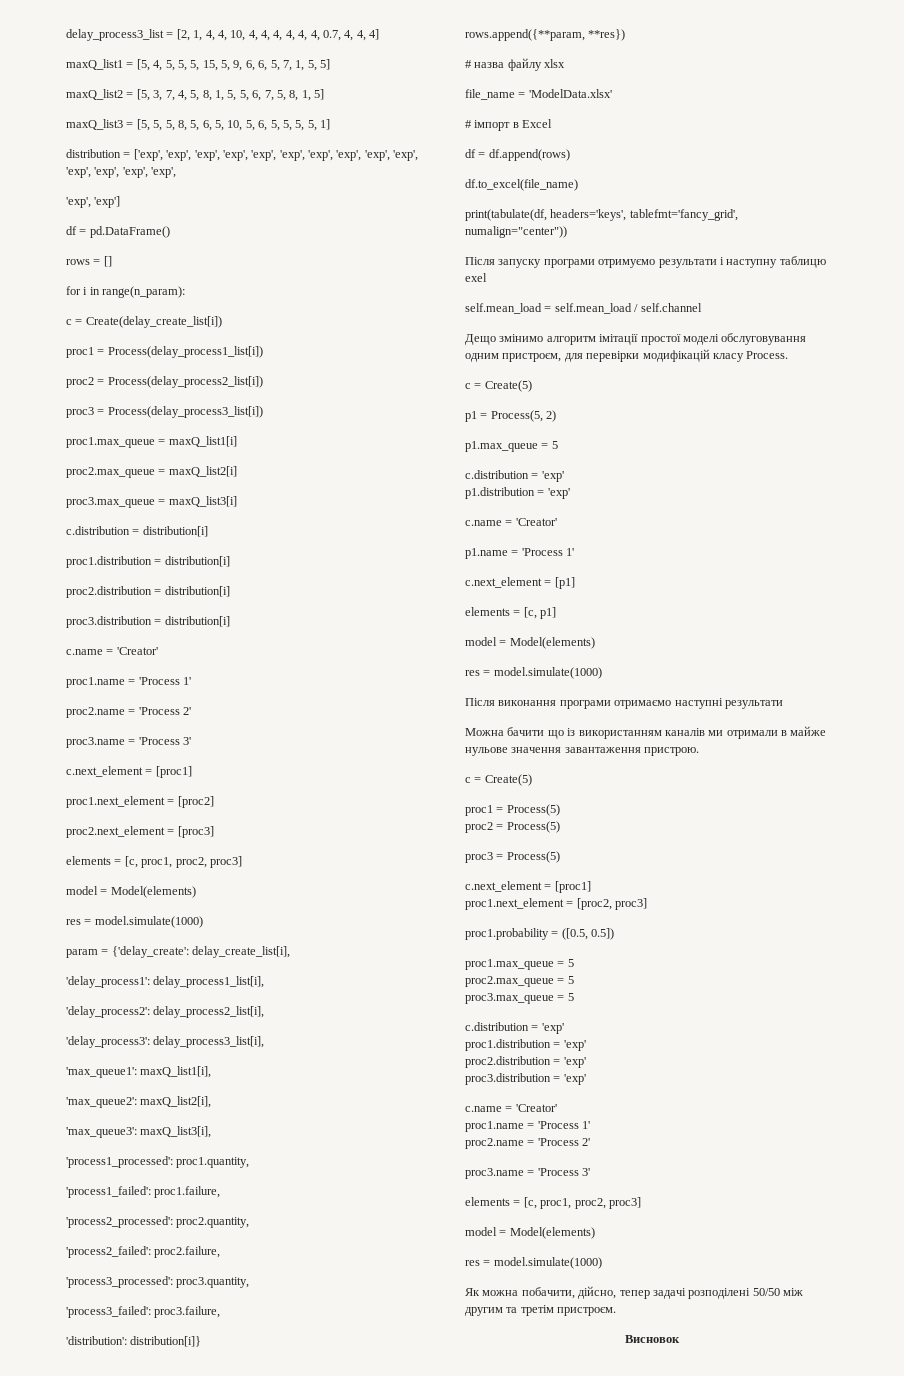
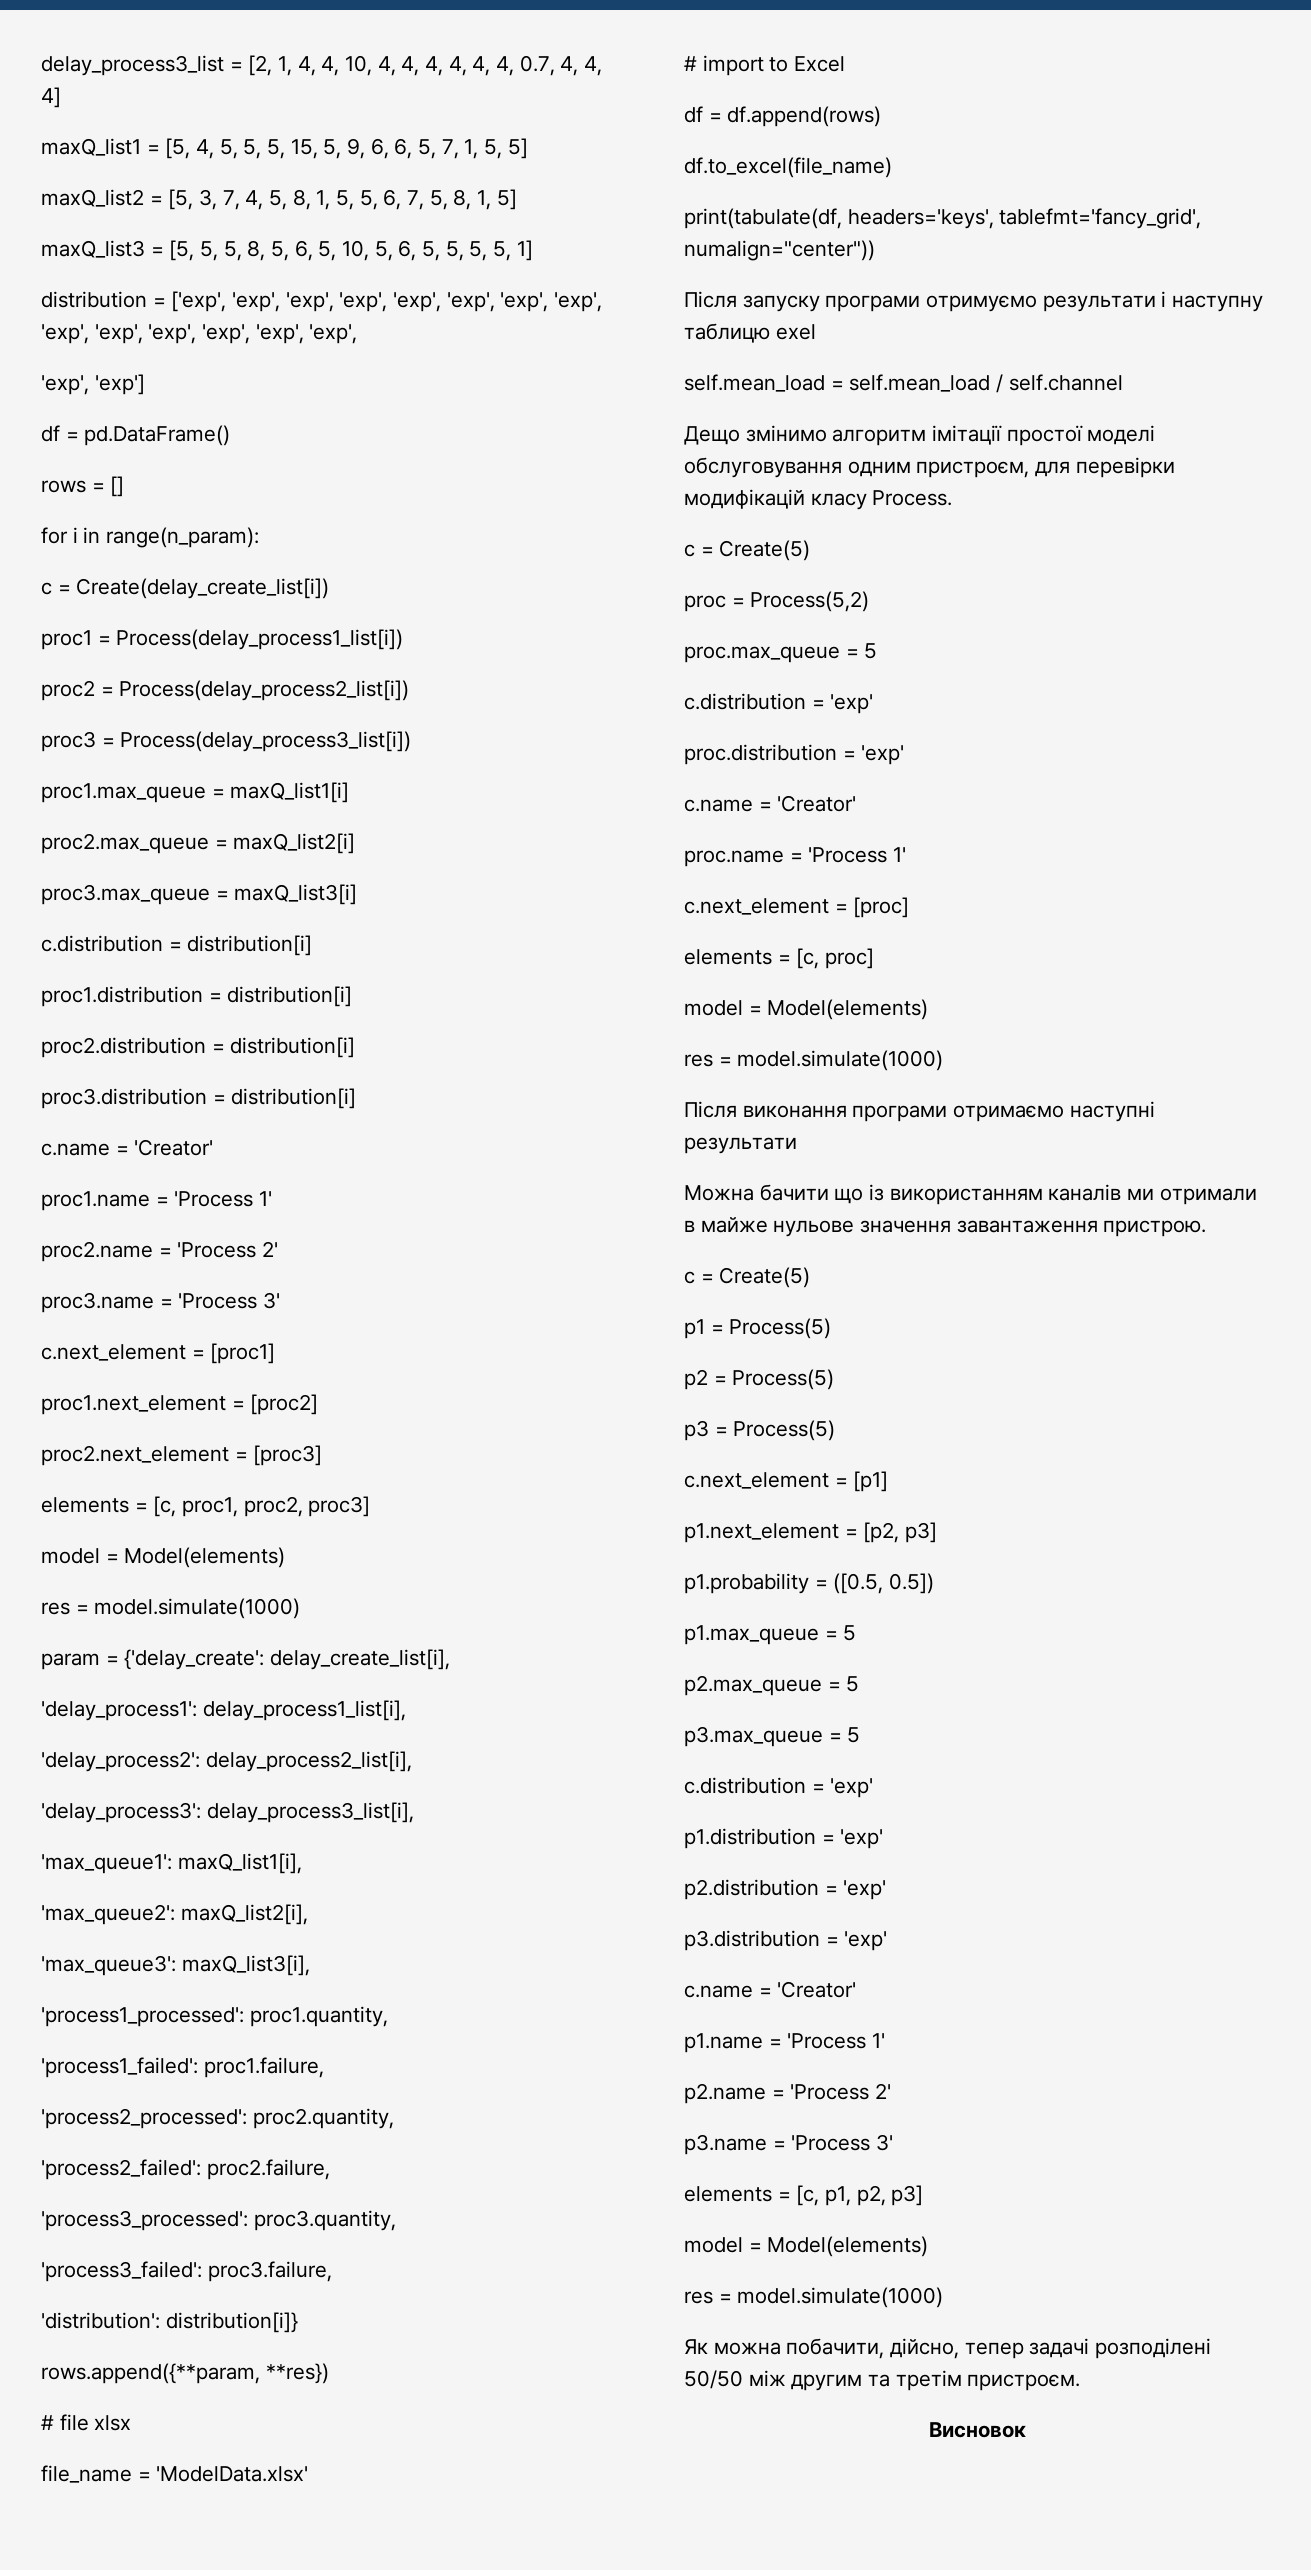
[474,58,542,71] назва файлу -> [59,2414,89,2431] file
[474,120,519,131] імпорт в -> [702,55,789,76] import to
[465,410,557,422] [465,441,558,452] [465,470,564,482] [465,487,570,499] [465,518,557,526] [465,548,508,559] p1 = Process(5, 2) // p1.max_queue = 5 // c.distribution = 'exp' // p1.distribution = 'exp' // c.name = 'Creator' // p1.name -> [684,591,870,612] [684,643,878,663] [684,693,874,714] [684,744,905,765] [684,795,857,812] [684,850,784,867] proc = Process(5,2) // proc.max_queue = 5 // c.distribution = 'exp' // proc.distribution = 'exp' // c.name = 'Creator' // proc.name
[554,577,575,589] [465,607,557,619] [p1] // elements = [c, p1] -> [853,897,910,918] [684,948,875,969] [proc] // elements = [c, proc]
[465,804,560,816] [465,821,560,833] [465,852,493,863] proc1 = Process(5) // proc2 = Process(5) // proc3 -> [684,1318,832,1339] [684,1369,835,1390] [684,1420,709,1441] p1 = Process(5) // p2 = Process(5) // p3
[554,881,591,893] [465,898,648,910] [465,928,549,940] [proc1] // proc1.next_element = [proc2, proc3] // proc1.probability -> [853,1471,889,1492] [684,1522,938,1543] [684,1573,809,1594] [p1] // p1.next_element = [p2, p3] // p1.probability
[465,959,574,970] [465,976,574,987] [465,993,574,1004] [465,1022,564,1034] [465,1039,586,1051] [465,1056,586,1068] [465,1073,586,1085] [465,1104,557,1112] [465,1121,591,1132] [465,1138,591,1149] [465,1168,524,1179] proc1.max_queue = 5 // proc2.max_queue = 5 // proc3.max_queue = 5 // c.distribution = 'exp' // proc1.distribution = 'exp' // proc2.distribution = 'exp' // proc3.distribution = 'exp' // c.name = 'Creator' // proc1.name = 'Process 1' // proc2.name = 'Process 2' // proc3.name -> [684,1625,857,1645] [684,1675,860,1696] [684,1726,861,1747] [684,1777,874,1798] [684,1828,884,1849] [684,1879,887,1900] [684,1930,888,1951] [684,1981,857,1998] [684,2033,886,2053] [684,2083,892,2104] [684,2134,767,2155] p1.max_queue = 5 // p2.max_queue = 5 // p3.max_queue = 5 // c.distribution = 'exp' // p1.distribution = 'exp' // p2.distribution = 'exp' // p3.distribution = 'exp' // c.name = 'Creator' // p1.name = 'Process 1' // p2.name = 'Process 2' // p3.name
[540,1197,641,1209] proc1, proc2, proc3] -> [825,2185,924,2206] p1, p2, p3]

